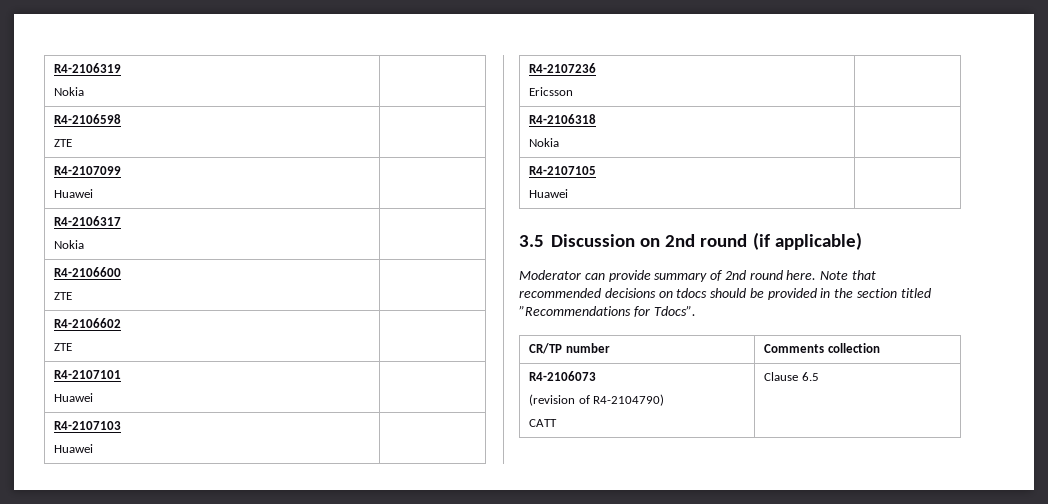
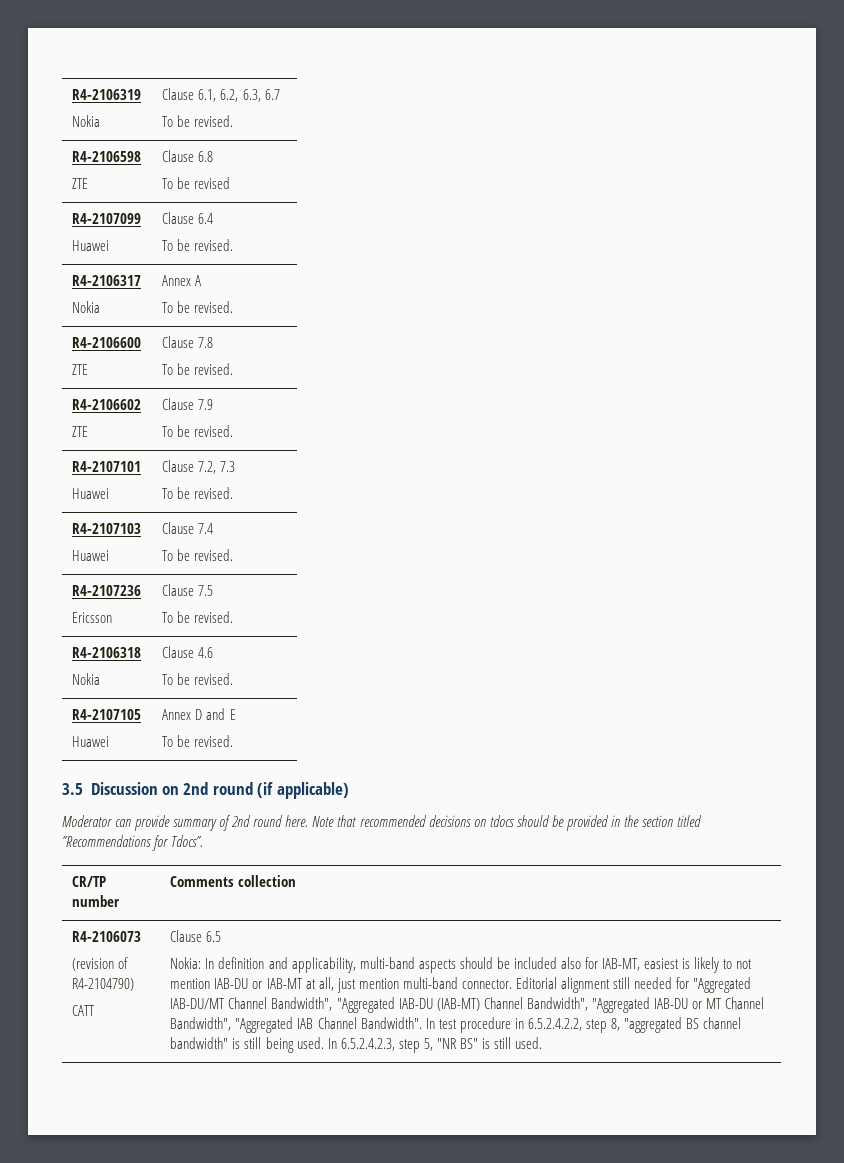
[54,114,122,124] [54,139,73,147] [54,166,122,175] [54,189,94,198] [54,216,122,226] [54,240,85,249] [54,267,122,277] [54,292,73,300] [54,318,122,328] [54,343,73,351] [54,370,122,379] [54,393,94,402] [54,421,122,430] [54,444,94,453] [529,63,597,73] [529,87,574,96] [529,114,597,124] [529,138,560,147] [529,166,597,175] [529,189,569,198] // R4-2106598 // ZTE | // R4-2107099 // Huawei | // R4-2106317 // Nokia | // R4-2106600 // ZTE | // R4-2106602 // ZTE | // R4-2107101 // Huawei | // R4-2107103 // Huawei | // R4-2107236 // Ericsson | // R4-2106318 // Nokia | // R4-2107105 // Huawei | -> [162,88,280,102] [162,115,234,127] [72,151,142,162] [72,178,89,189] [162,150,214,162] [162,177,231,189] [72,213,142,224] [72,240,110,251] [162,212,214,224] [162,239,234,251] [72,275,142,286] [72,301,101,313] [162,275,202,286] [162,301,234,313] [72,337,142,348] [72,364,89,375] [162,336,214,348] [162,363,234,375] [72,399,142,410] [72,426,89,437] [162,398,214,410] [162,425,234,437] [72,461,142,472] [72,488,110,499] [162,460,236,474] [162,487,234,499] [72,523,142,534] [72,550,110,561] [162,522,214,534] [162,549,234,561] [72,585,142,596] [72,612,113,623] [162,584,214,596] [162,611,234,623] [72,647,142,658] [72,673,101,685] [162,646,214,658] [162,673,234,685] [72,709,142,720] [72,736,110,747] [162,708,236,720] [162,735,234,747] Clause 6.1, 6.2, 6.3, 6.7 // To be revised. // R4-2106598 // ZTE | Clause 6.8 // To be revised // R4-2107099 // Huawei | Clause 6.4 // To be revised. // R4-2106317 // Nokia | Annex A // To be revised. // R4-2106600 // ZTE | Clause 7.8 // To be revised. // R4-2106602 // ZTE | Clause 7.9 // To be revised. // R4-2107101 // Huawei | Clause 7.2, 7.3 // To be revised. // R4-2107103 // Huawei | Clause 7.4 // To be revised. // R4-2107236 // Ericsson | Clause 7.5 // To be revised. // R4-2106318 // Nokia | Clause 4.6 // To be revised. // R4-2107105 // Huawei | Annex D and E // To be revised.
(819, 376) none -> [170,957,753,973] [170,977,752,993] [170,997,764,1013] [170,1017,742,1033] [170,1037,543,1053] // Nokia: In definition and applicability, multi-band aspects should be included also for IAB-MT, easiest is likely to not mention IAB-DU or IAB-MT at all, just mention multi-band connector. Editorial alignment still needed for "Aggregated IAB-DU/MT Channel Bandwidth", "Aggregated IAB-DU (IAB-MT) Channel Bandwidth", "Aggregated IAB-DU or MT Channel Bandwidth", "Aggregated IAB Channel Bandwidth". In test procedure in 6.5.2.4.2.2, step 8, "aggregated BS channel bandwidth" is still being used. In 6.5.2.4.2.3, step 5, "NR BS" is still used.

